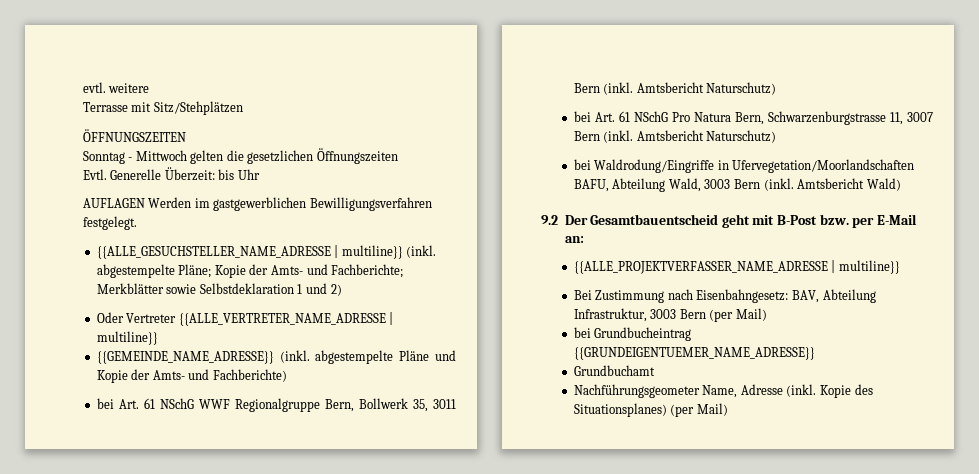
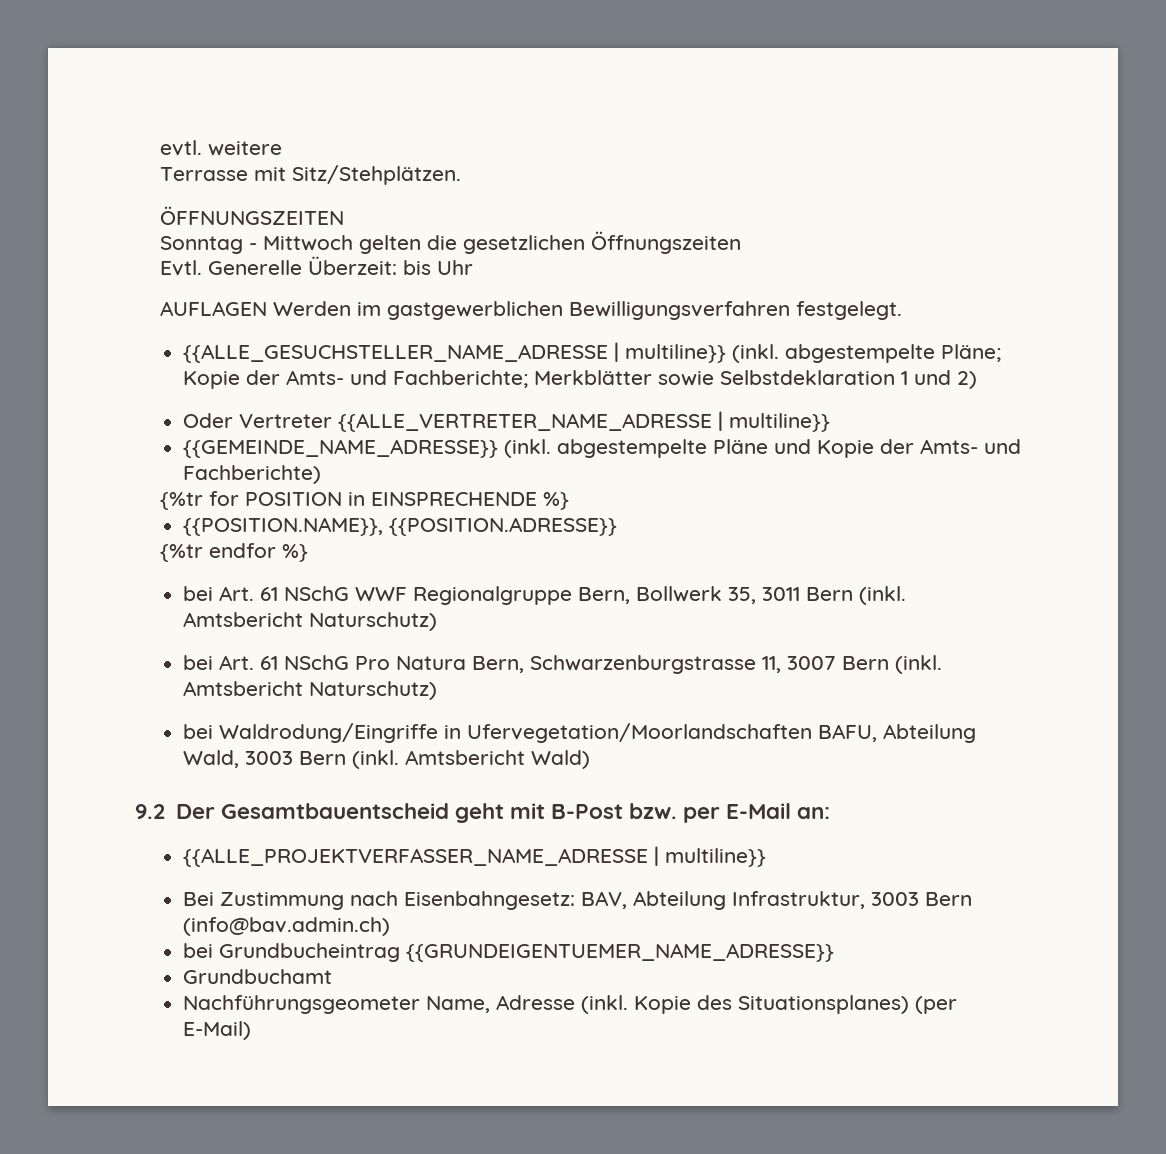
[153,101,243,115] Sitz/Stehplätzen -> [292,165,462,185] Sitz/Stehplätzen.
(287, 375) none -> [160,491,570,510] [183,517,618,536] [160,543,309,562] // {%tr for POSITION in EINSPRECHENDE %} // {{POSITION.NAME}}, {{POSITION.ADRESSE}} // {%tr endfor %}
[709,308,767,322] (per Mail) -> [183,917,391,936] (info@bav.admin.ch)
[696,403,728,416] Mail) -> [183,1021,252,1040] E-Mail)

